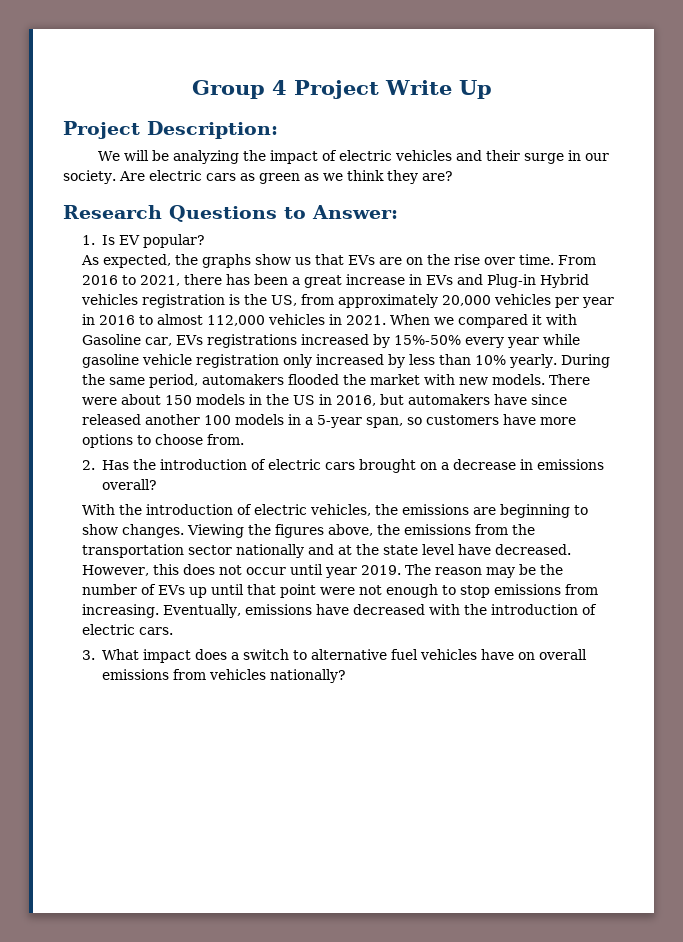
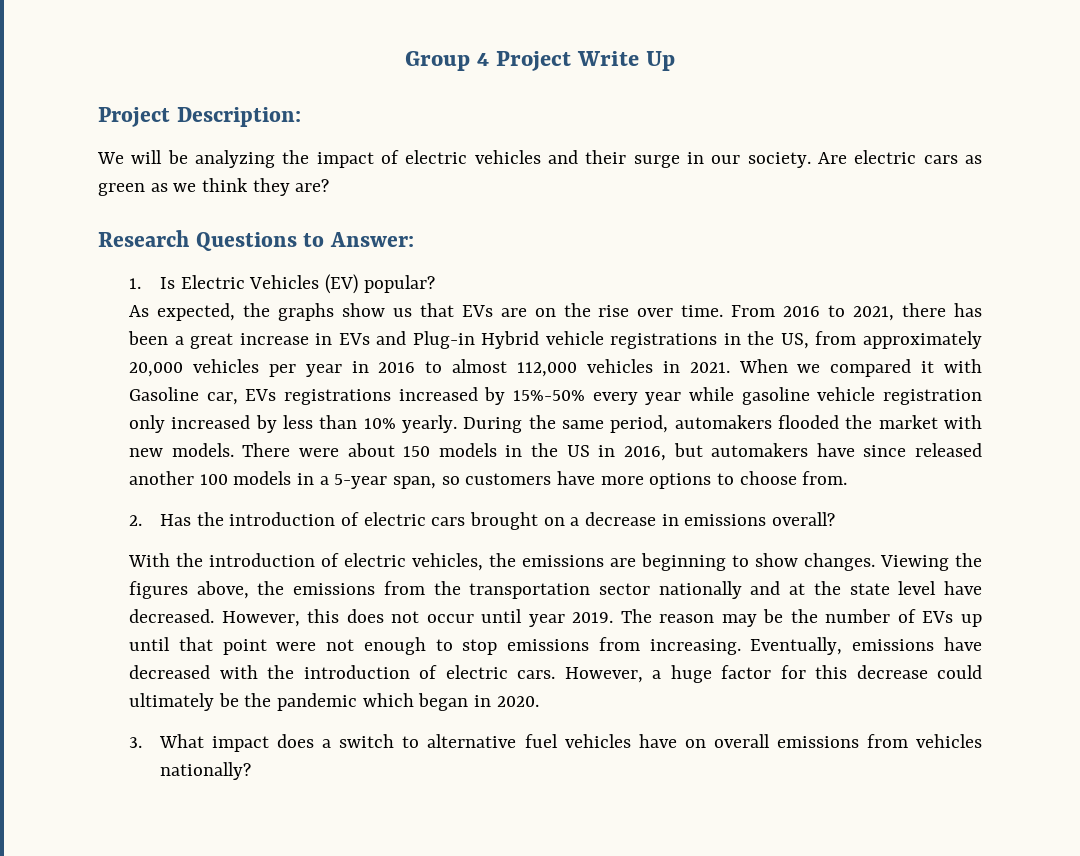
[118,235,140,245] EV -> [180,274,359,294] Electric Vehicles (EV)
[80,294,240,308] vehicles registration is -> [545,331,741,349] vehicle registrations in
(173, 631) none -> [564,665,982,683] [129,693,539,711] However, a huge factor for this decrease could ultimately be the pandemic which began in 2020.

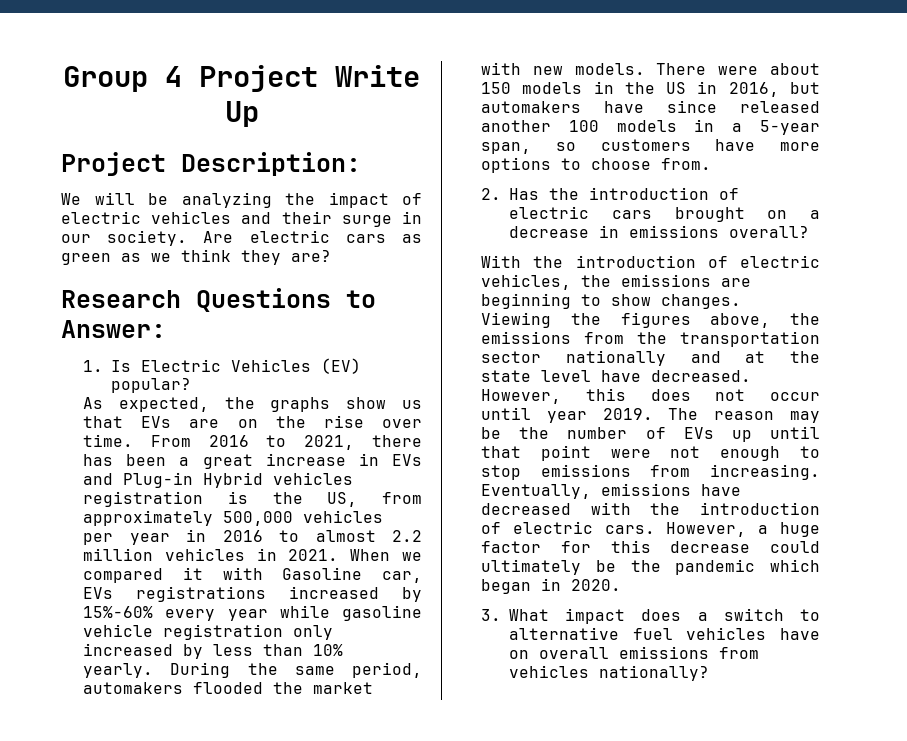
[545,331,741,349] vehicle registrations in -> [273,472,354,485] [83,491,248,507] vehicles registration is
[129,362,184,377] 20,000 -> [223,511,294,526] 500,000
[517,362,578,377] 112,000 -> [392,530,422,542] [83,548,154,561] 2.2 million
[513,390,586,401] 15%-50% -> [83,606,154,618] 15%-60%

